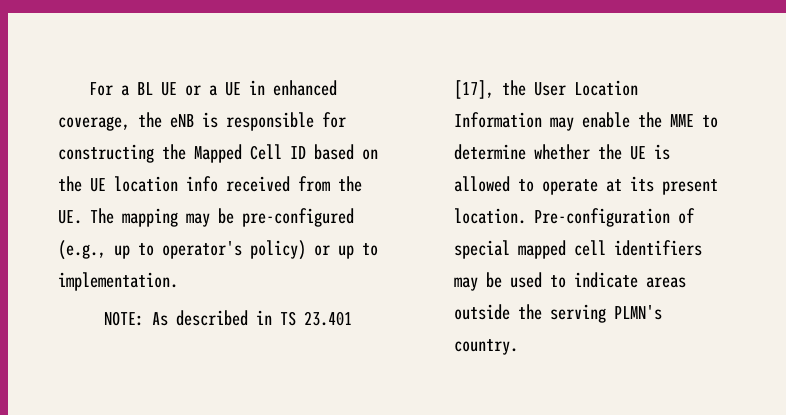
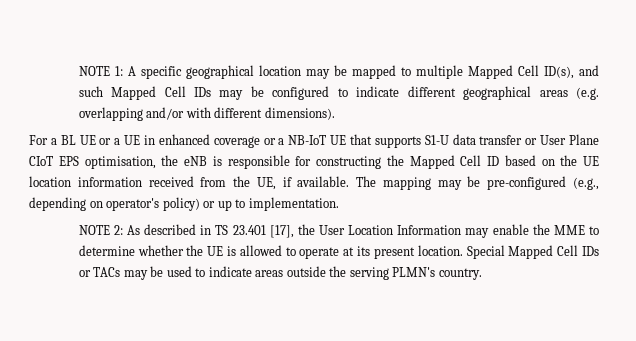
(88, 89) none -> [78,65,599,79] [78,86,600,100] [78,107,335,121] NOTE 1: A specific geographical location may be mapped to multiple Mapped Cell ID(s), and such Mapped Cell IDs may be configured to indicate different geographical areas (e.g. overlapping and/or with different dimensions). //
[58,116,130,131] coverage, -> [213,134,599,148] [29,156,156,169] coverage or a NB-IoT UE that supports S1-U data transfer or User Plane CIoT EPS optimisation,
[186,176,218,192] info -> [77,177,142,187] information
[58,210,82,224] UE. -> [256,176,350,190] UE, if available.
[114,243,154,259] up to -> [29,197,103,211] depending on
[103,311,144,326] NOTE: -> [78,225,123,235] NOTE 2:
[533,208,695,227] [453,240,702,259] Pre-configuration of special mapped cell identifiers -> [466,245,600,259] [78,267,121,277] Special Mapped Cell IDs or TACs

